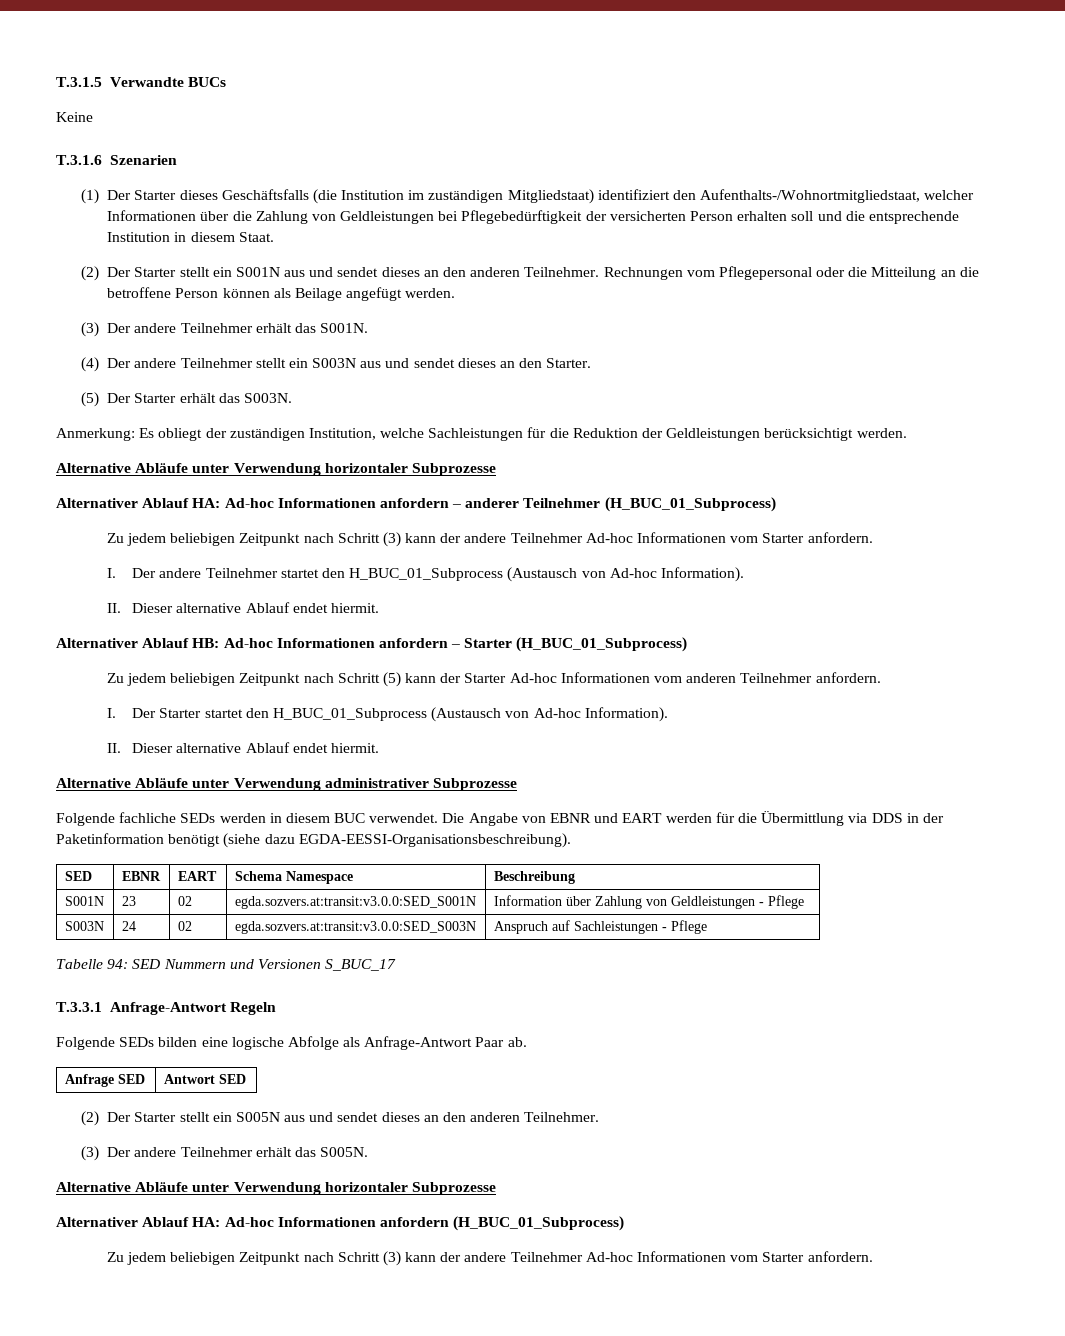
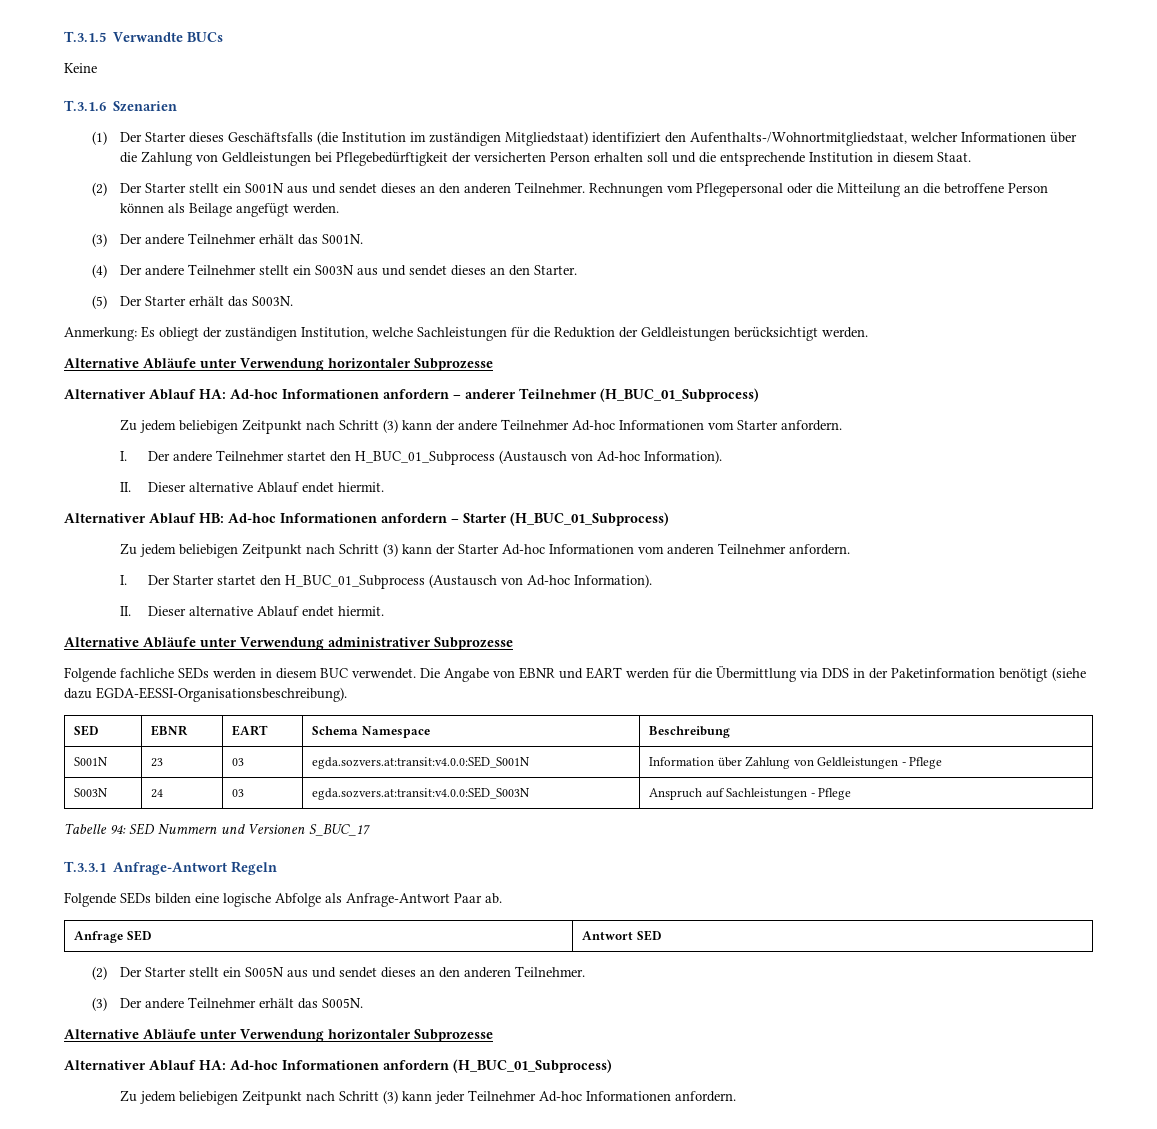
[382,672,401,687] (5) -> [382,543,398,557] (3)
[177,896,192,906] [234,896,476,909] 02 | egda.sozvers.at:transit:v3.0.0:SED_S001N -> [232,758,245,766] [312,756,531,769] 03 | egda.sozvers.at:transit:v4.0.0:SED_S001N
[177,921,192,931] [234,921,476,934] 02 | egda.sozvers.at:transit:v3.0.0:SED_S003N -> [232,789,245,797] [312,787,531,800] 03 | egda.sozvers.at:transit:v4.0.0:SED_S003N
[440,1251,805,1262] der andere Teilnehmer Ad-hoc Informationen vom Starter -> [434,1090,671,1104] jeder Teilnehmer Ad-hoc Informationen

